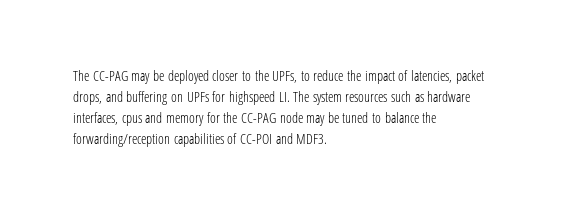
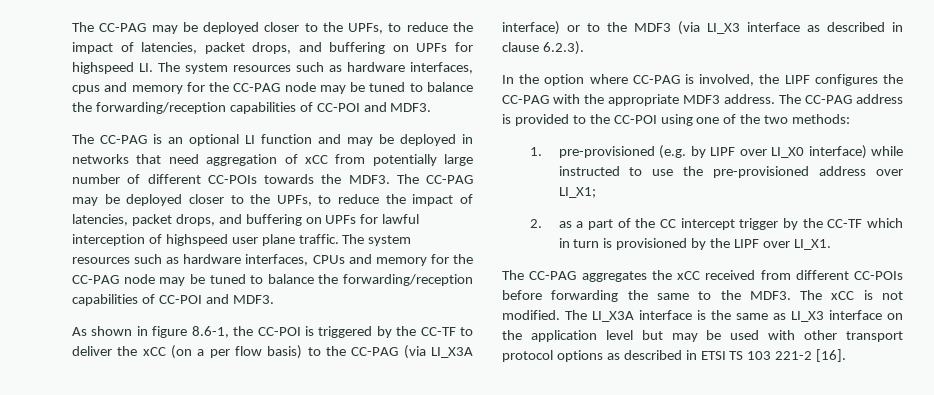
(328, 139) none -> [72,134,473,146] [72,154,473,166] [72,174,473,184] [72,194,473,206] [72,214,420,226] [72,234,412,246] [72,254,473,266] [72,274,473,286] [72,294,274,306] [72,326,474,338] [72,345,473,359] [502,21,903,35] [502,41,584,55] [502,74,903,86] [502,94,903,106] [502,114,851,126] [530,145,903,159] [558,166,903,178] [558,187,596,198] [530,218,903,230] [558,238,831,250] [502,270,903,282] [502,290,904,302] [502,310,903,322] [502,330,903,342] [502,349,847,362] // The CC-PAG is an optional LI function and may be deployed in networks that need aggregation of xCC from potentially large number of different CC-POIs towards the MDF3. The CC-PAG may be deployed closer to the UPFs, to reduce the impact of latencies, packet drops, and buffering on UPFs for lawful interception of highspeed user plane traffic. The system resources such as hardware interfaces, CPUs and memory for the CC-PAG node may be tuned to balance the forwarding/reception capabilities of CC-POI and MDF3. // As shown in figure 8.6-1, the CC-POI is triggered by the CC-TF to deliver the xCC (on a per flow basis) to the CC-PAG (via LI_X3A interface) or to the MDF3 (via LI_X3 interface as described in clause 6.2.3). // In the option where CC-PAG is involved, the LIPF configures the CC-PAG with the appropriate MDF3 address. The CC-PAG address is provided to the CC-POI using one of the two methods: // 1. pre-provisioned (e.g. by LIPF over LI_X0 interface) while instructed to use the pre-provisioned address over LI_X1; // 2. as a part of the CC intercept trigger by the CC-TF which in turn is provisioned by the LIPF over LI_X1. // The CC-PAG aggregates the xCC received from different CC-POIs before forwarding the same to the MDF3. The xCC is not modified. The LI_X3A interface is the same as LI_X3 interface on the application level but may be used with other transport protocol options as described in ETSI TS 103 221-2 [16].

